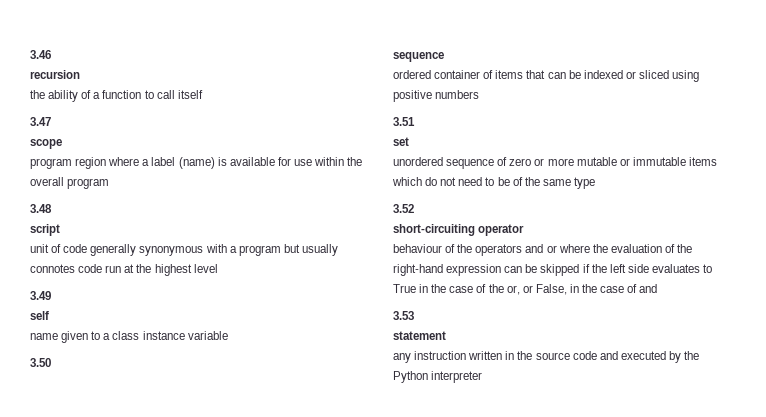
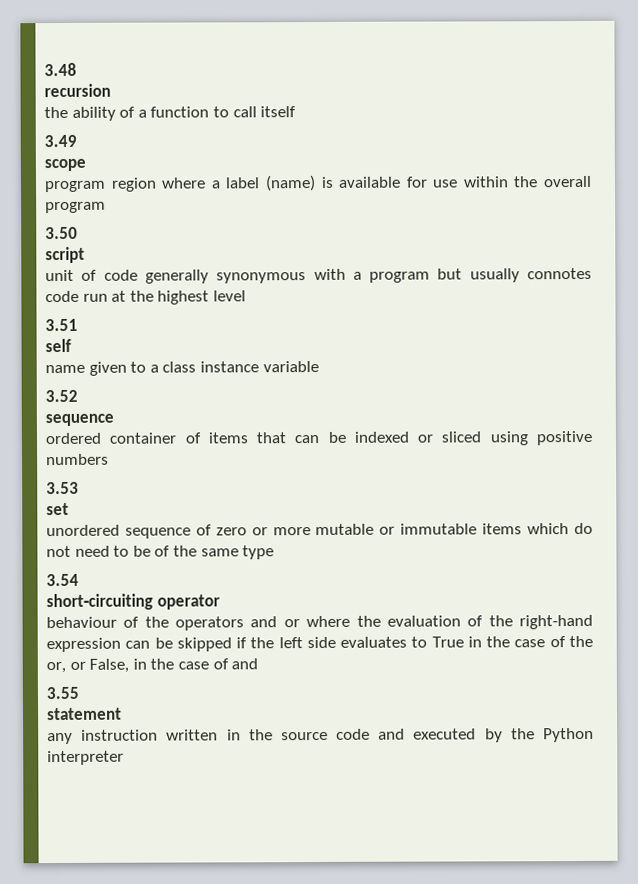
[30,50,51,59] 3.46 -> [44,62,77,77] 3.48
[30,117,51,126] 3.47 -> [44,134,77,148] 3.49
[30,204,52,213] 3.48 -> [45,226,78,240] 3.50
[30,291,51,300] 3.49 -> [45,318,78,332] 3.51
[30,358,51,367] 3.50 -> [45,389,78,403] 3.52
[393,117,415,126] 3.51 -> [46,481,79,495] 3.53
[393,204,414,213] 3.52 -> [46,573,79,587] 3.54
[393,311,414,320] 3.53 -> [46,686,79,700] 3.55

